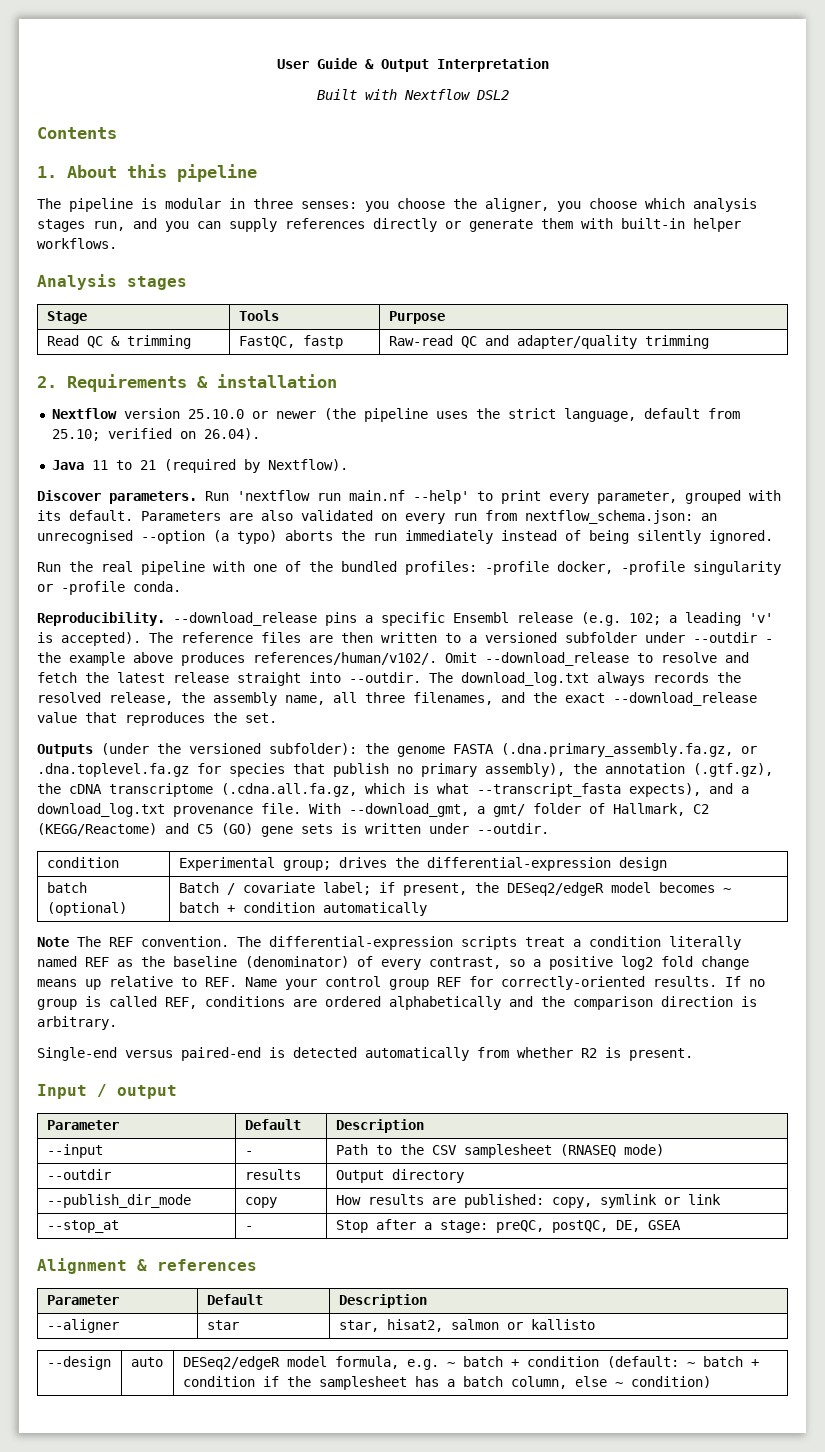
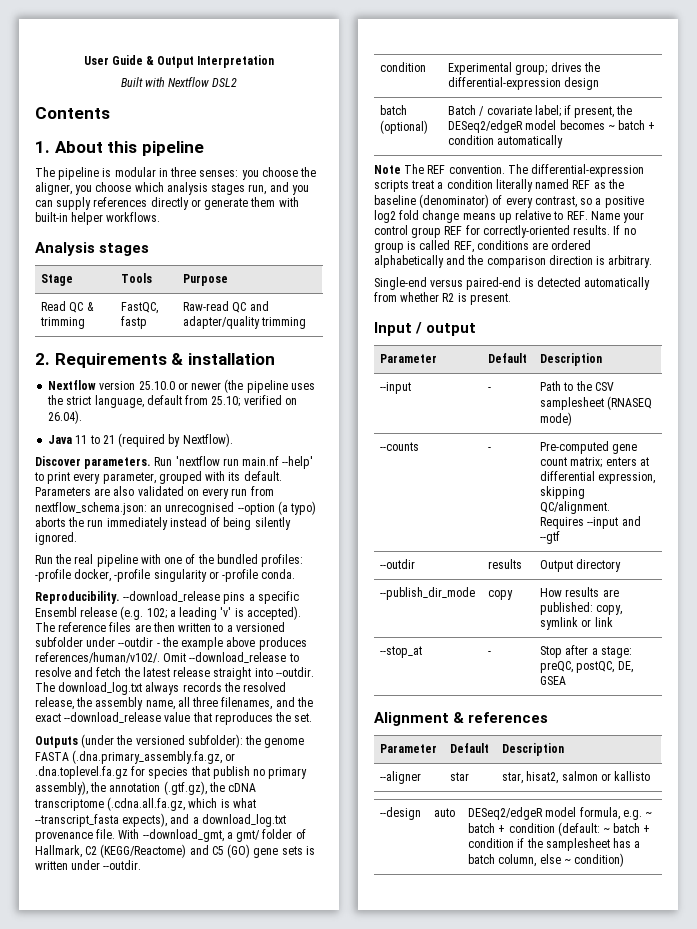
(664, 1150) none -> [380,442,420,451] [488,447,492,451] [540,441,638,454] [540,457,649,468] [540,471,656,484] [540,486,586,499] [540,501,611,514] [540,516,641,529] [540,531,561,544] // --counts | - | Pre-computed gene count matrix; enters at differential expression, skipping QC/alignment. Requires --input and --gtf

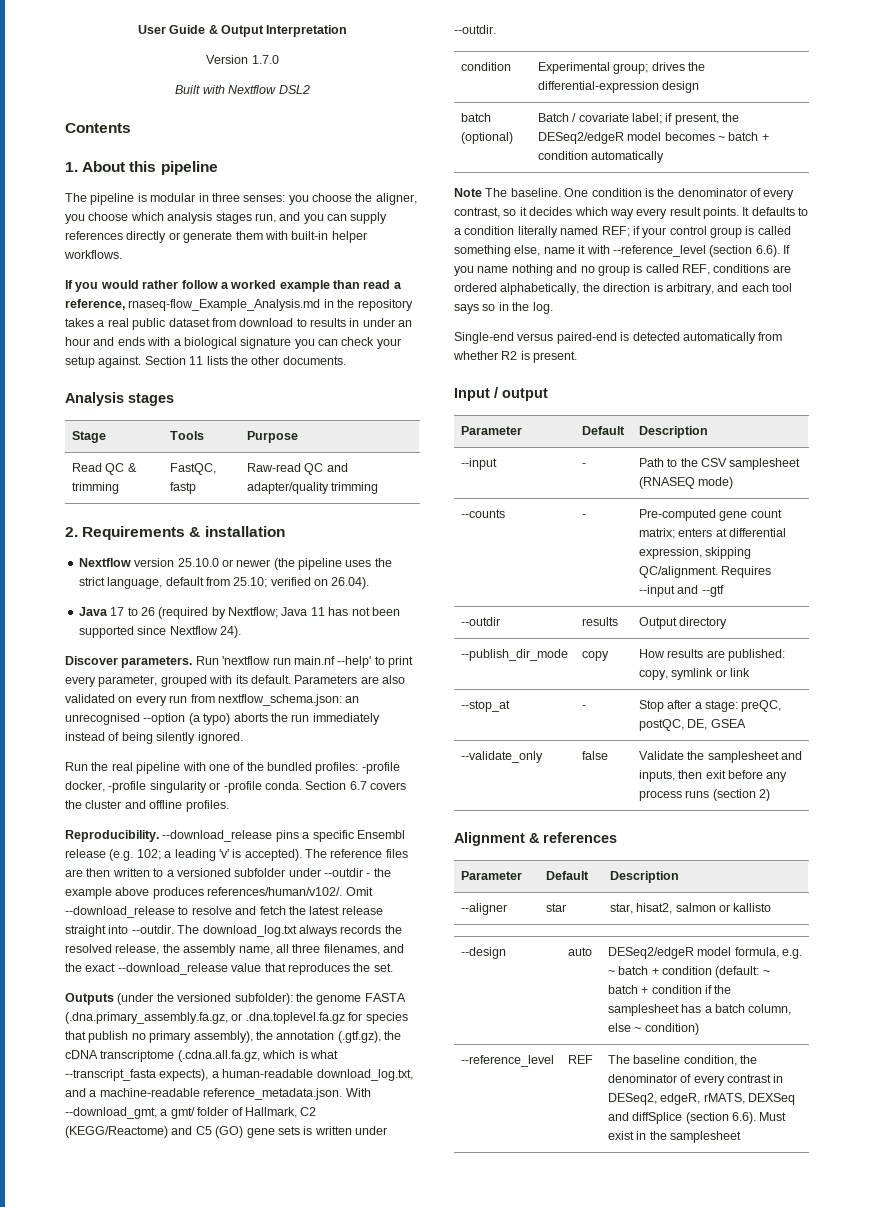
(275, 61) none -> [206,55,279,64] // Version 1.7.0
(161, 217) none -> [65,280,402,292] [65,299,413,311] [65,318,413,330] [65,337,401,349] [65,356,346,368] // If you would rather follow a worked example than read a reference, rnaseq-flow_Example_Analysis.md in the repository takes a real public dataset from download to results in under an hour and ends with a biological signature you can check your setup against. Section 11 lists the other documents.
[75,433,233,447] 11 to 21 (required by Nextflow). -> [110,607,400,619] [78,626,241,638] 17 to 26 (required by Nextflow; Java 11 has not been supported since Nextflow 24).
(296, 574) none -> [305,781,406,790] [65,800,229,812] Section 6.7 covers the cluster and offline profiles.
[170,814,286,827] [35,829,116,842] and a download_log.txt provenance file. -> [211,1069,413,1081] [65,1088,343,1100] a human-readable download_log.txt, and a machine-readable reference_metadata.json.
[427,164,645,177] [374,179,624,192] [374,194,644,208] [374,210,645,223] [374,225,621,238] REF convention. The differential-expression scripts treat a condition literally named REF as the baseline (denominator) of every contrast, so a positive log2 fold change means up relative to REF. Name your control group REF for correctly-oriented results. If -> [510,188,795,200] [454,207,809,219] [454,226,791,238] [454,245,790,257] [454,264,578,276] baseline. One condition is the denominator of every contrast, so it decides which way every result points. It defaults to a condition literally named REF; if your control group is called something else, name it with --reference_level (section 6.6). If you name nothing and
[374,255,653,268] alphabetically and the comparison direction is arbitrary. -> [500,283,792,295] [454,302,553,314] alphabetically, the direction is arbitrary, and each tool says so in the log.
(567, 680) none -> [460,751,543,763] [581,751,608,760] [638,751,803,763] [638,770,788,782] [638,789,771,801] // --validate_only | false | Validate the samplesheet and inputs, then exit before any process runs (section 2)
(625, 860) none -> [460,1055,554,1067] [567,1055,593,1064] [607,1055,758,1066] [607,1074,784,1086] [607,1093,796,1105] [607,1112,787,1124] [607,1131,742,1143] // --reference_level | REF | The baseline condition, the denominator of every contrast in DESeq2, edgeR, rMATS, DEXSeq and diffSplice (section 6.6). Must exist in the samplesheet

